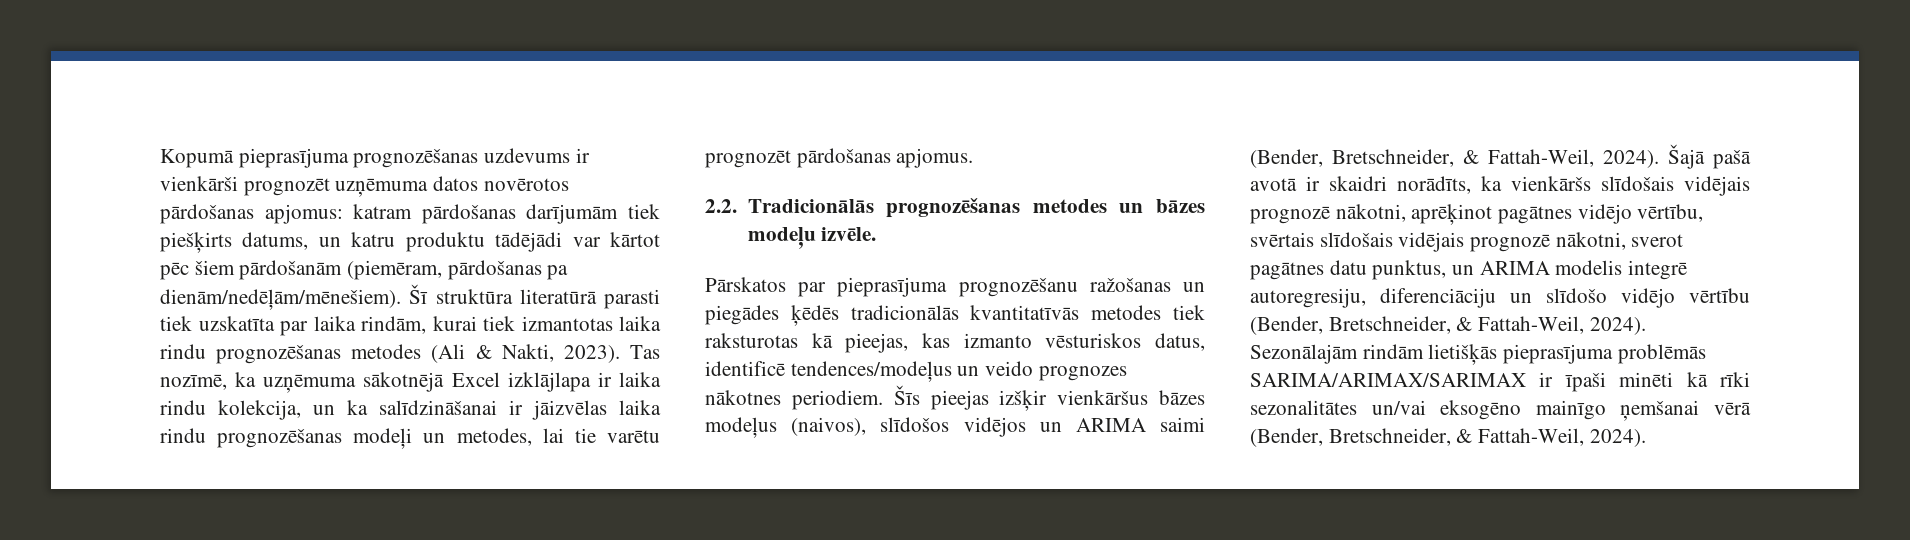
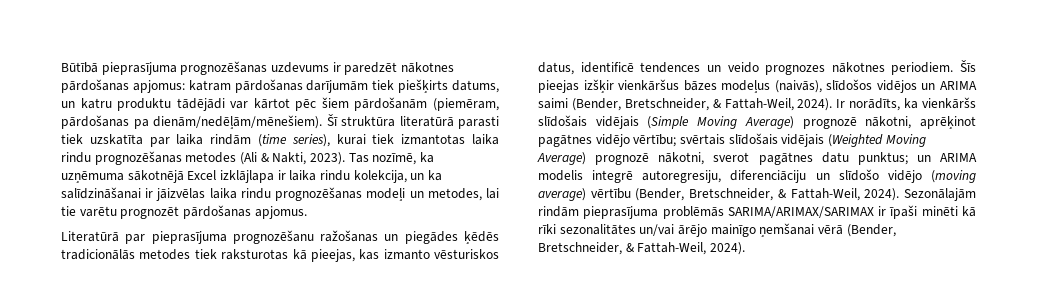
[160,149,234,168] Kopumā -> [61,62,98,73] Būtībā
[160,176,569,197] vienkārši prognozēt uzņēmuma datos novērotos -> [344,62,454,75] paredzēt nākotnes
[361,316,426,334] rindām, -> [210,134,330,147] rindām (time series),
[705,198,1205,218] [747,227,877,249] [705,277,786,292] 2.2. Tradicionālās prognozēšanas metodes un bāzes modeļu izvēle. // Pārskatos -> [61,231,119,242] Literatūrā
[970,305,1080,320] kvantitatīvās -> (135, 254) none
[790,361,952,382] tendences/modeļus -> [640,62,701,73] tendences
[791,417,867,436] (naivos), -> [774,80,822,93] (naivās),
[1668,144,1751,169] [1250,176,1387,191] Šajā pašā avotā ir skaidri -> [836,99,846,108] Ir
(1750, 186) none -> [647,116,794,129] (Simple Moving Average)
[1637,204,1704,222] vērtību, -> [633,134,677,147] vērtību;
(1465, 242) none -> [827,134,926,147] [537,152,586,165] (Weighted Moving Average)
[1372,260,1447,280] punktus, -> [857,152,908,165] punktus;
(1675, 298) none -> [931,170,977,183] [538,188,586,201] (moving average)
[1428,344,1498,365] lietišķās -> (579, 211) none
[1440,400,1522,420] eksogēno -> [677,224,707,237] ārējo

